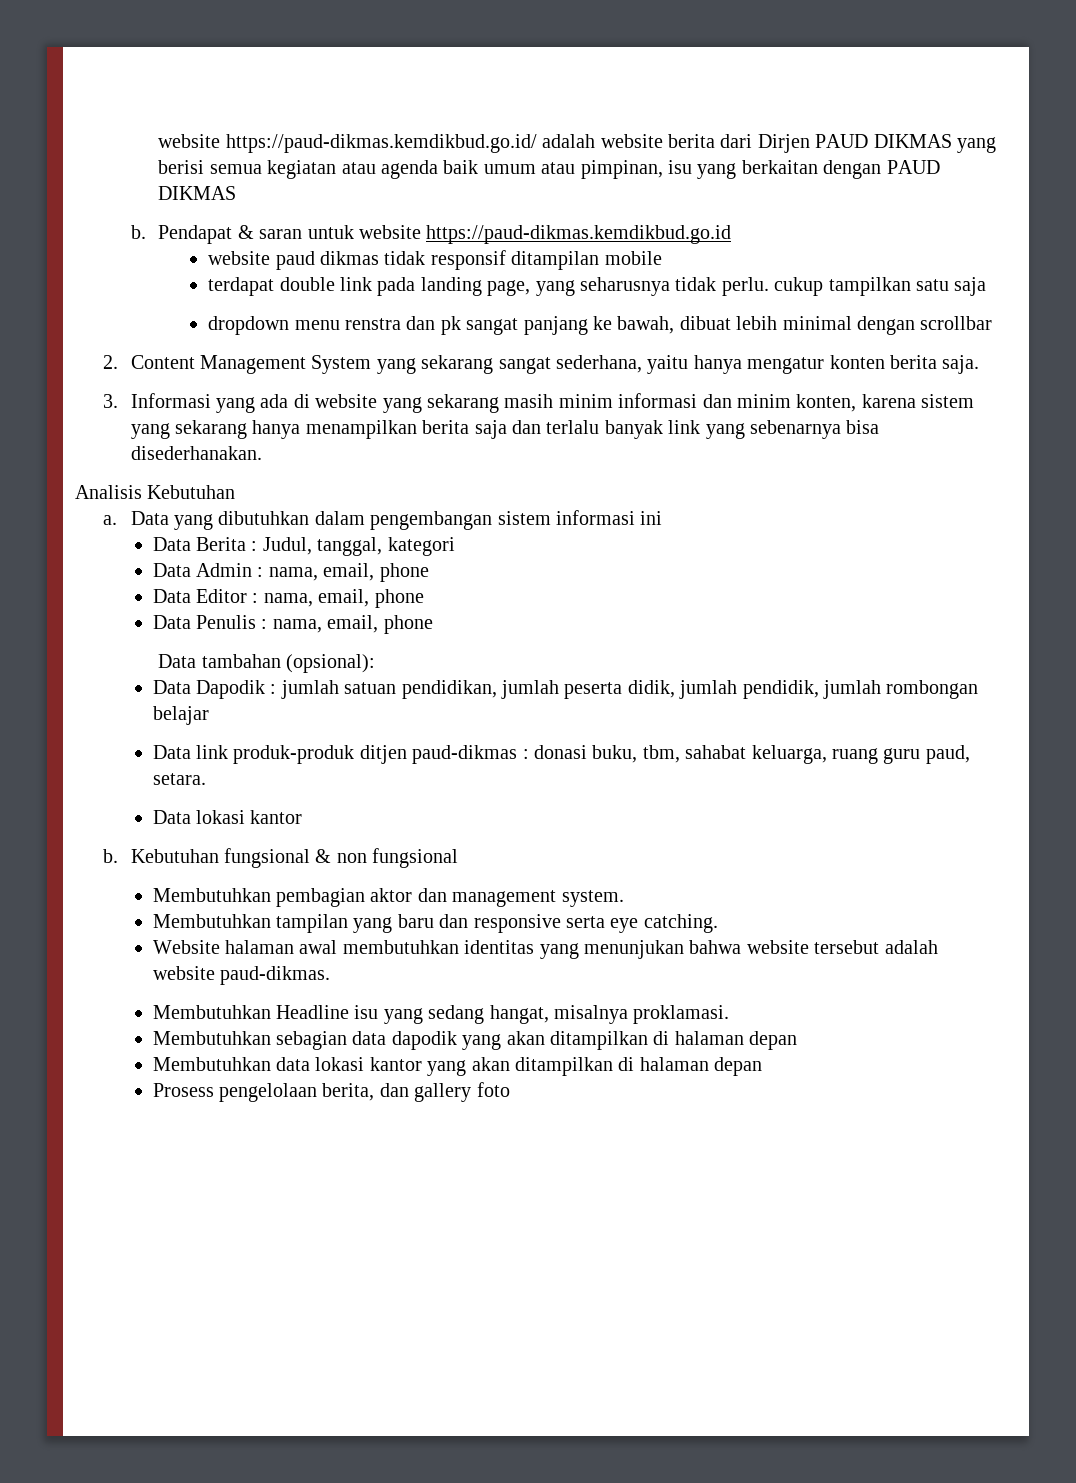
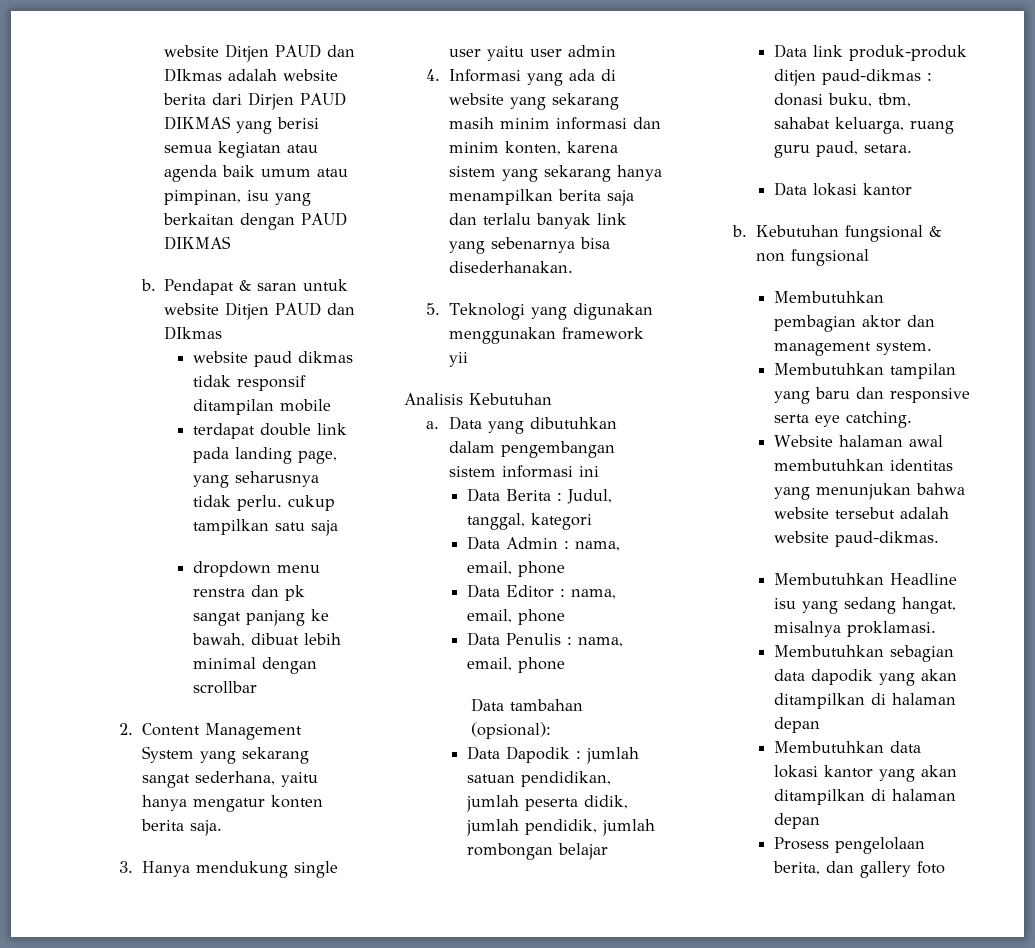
[158,134,537,153] website https://paud-dikmas.kemdikbud.go.id/ -> [164,44,356,62] [164,68,223,82] website Ditjen PAUD dan DIkmas
[426,225,732,244] https://paud-dikmas.kemdikbud.go.id -> [225,302,356,320] [164,326,223,340] Ditjen PAUD dan DIkmas
(118, 401) none -> [141,861,338,878] [448,45,616,61] [426,69,441,81] Hanya mendukung single user yaitu user admin // 4.
(262, 453) none -> [426,303,653,320] [448,327,644,344] [448,352,468,367] // 5. Teknologi yang digunakan menggunakan framework yii

